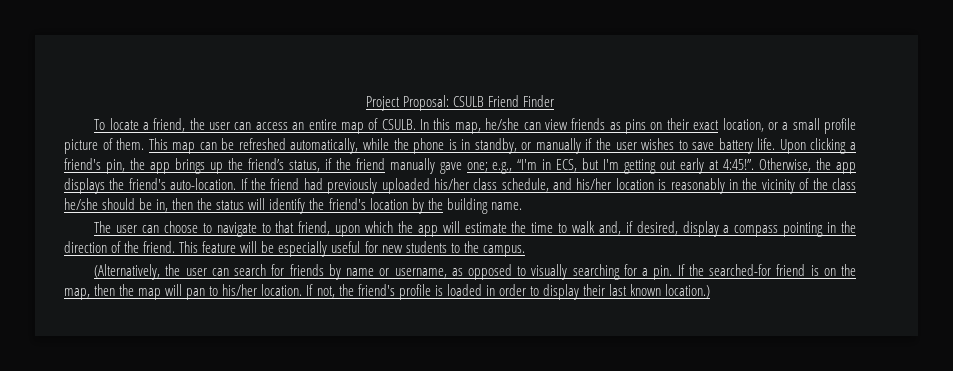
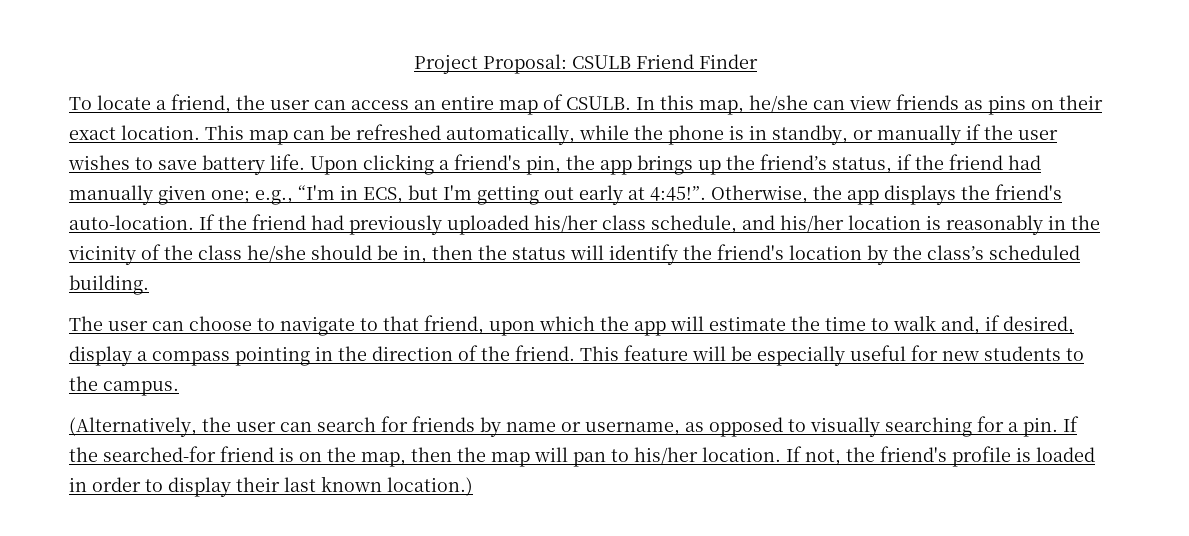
[722,118,857,134] [64,138,145,154] location, or a small profile picture of them. -> [121,125,200,140] location.
[389,158,462,174] manually gave -> [1008,155,1041,170] [69,185,206,205] had manually given
[446,198,522,214] building name. -> [927,245,1080,260] [69,275,149,295] class’s scheduled building.

